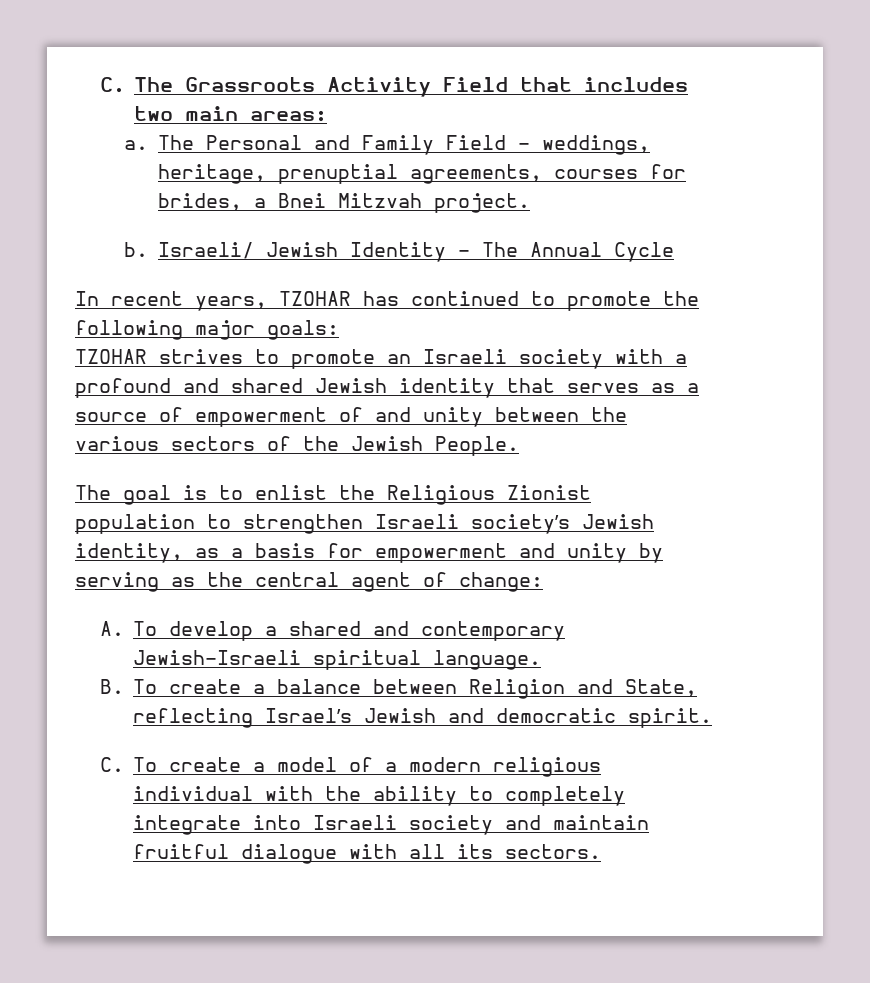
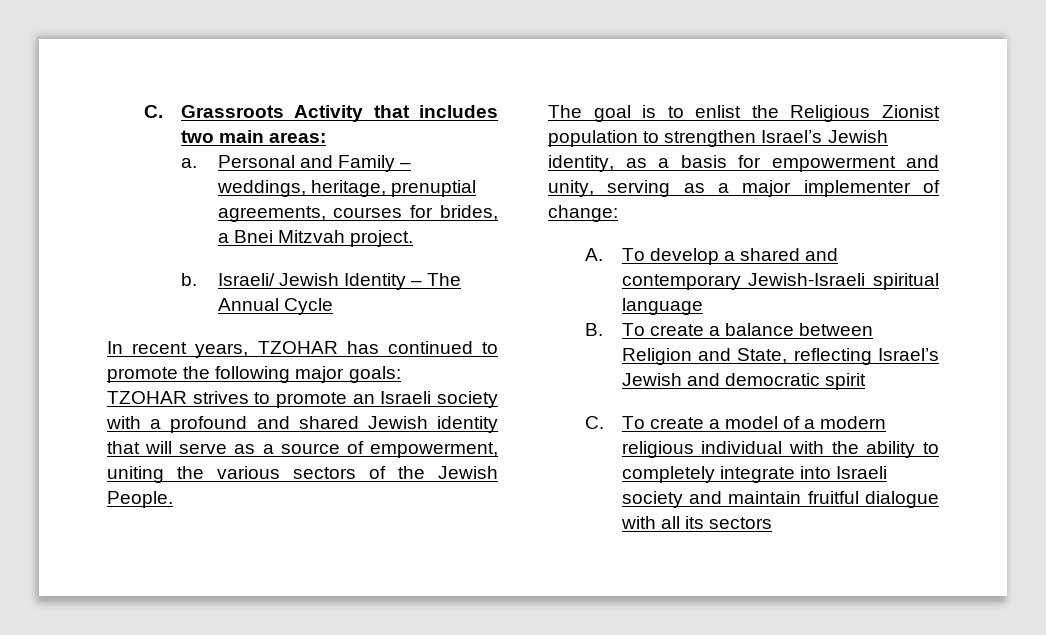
[99,77,174,93] C. The -> [143,105,163,118] C.
[443,77,509,92] Field -> (364, 113) none
[158,135,195,150] The -> (197, 163) none
[446,135,507,150] Field -> (395, 163) none
[567,383,639,393] serves -> [145,441,228,454] will serve
[195,407,579,427] empowerment of and unity between -> [370,442,498,458] [107,466,164,483] empowerment, uniting
[375,514,570,534] Israeli society’s -> [761,130,823,143] Israel’s
[567,543,663,563] [75,572,411,592] unity by serving as the central agent -> [548,180,911,197] unity, serving as a major implementer
[433,650,542,670] language. -> [621,298,703,315] language
[628,708,713,728] spirit. -> [825,373,867,390] spirit
[505,844,602,859] sectors. -> [709,517,773,529] sectors

